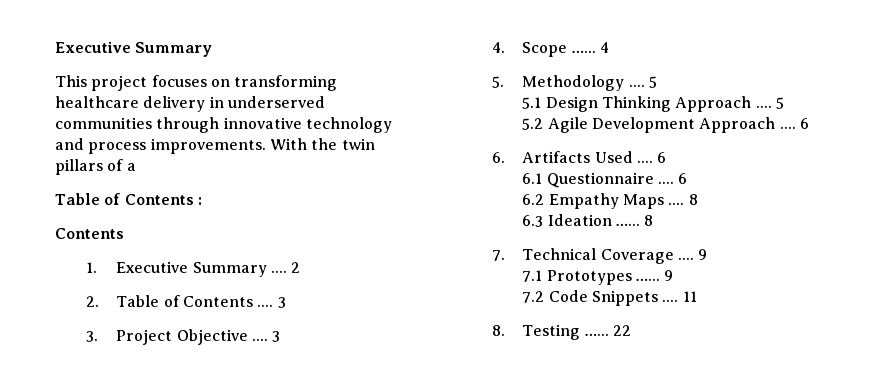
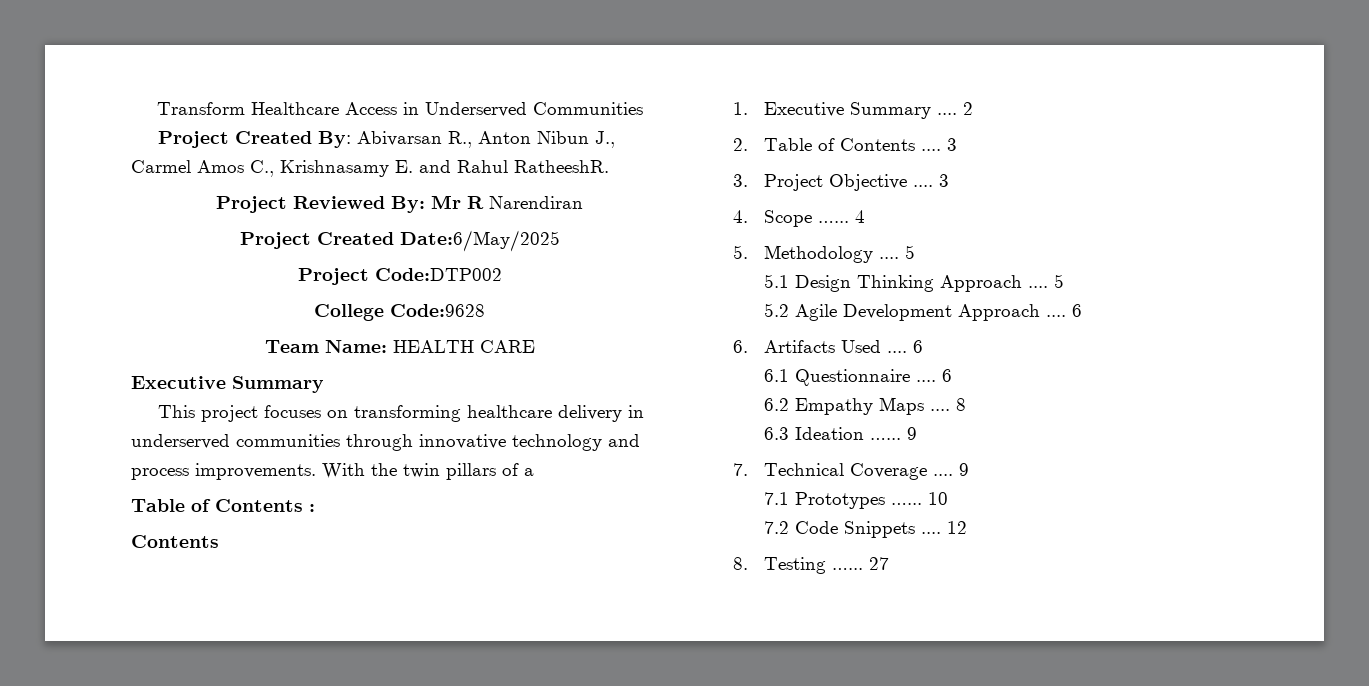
(55, 47) none -> [156,102,643,117] [157,131,615,148] [131,160,609,177] [216,195,583,213] [239,230,560,252] [297,268,502,285] [314,304,485,321] [264,340,535,353] Transform Healthcare Access in Underserved Communities // Project Created By: Abivarsan R., Anton Nibun J., Carmel Amos C., Krishnasamy E. and Rahul RatheeshR. // Project Reviewed By: Mr R Narendiran // Project Created Date:6/May/2025 // Project Code:DTP002 // College Code:9628 // Team Name: HEALTH CARE //
[644,215,654,226] 8 -> [907,427,918,440] 9
[664,270,674,281] 9 -> [928,492,949,505] 10
[682,291,697,302] 11 -> [947,521,968,534] 12
[613,325,632,336] 22 -> [869,557,890,570] 27

